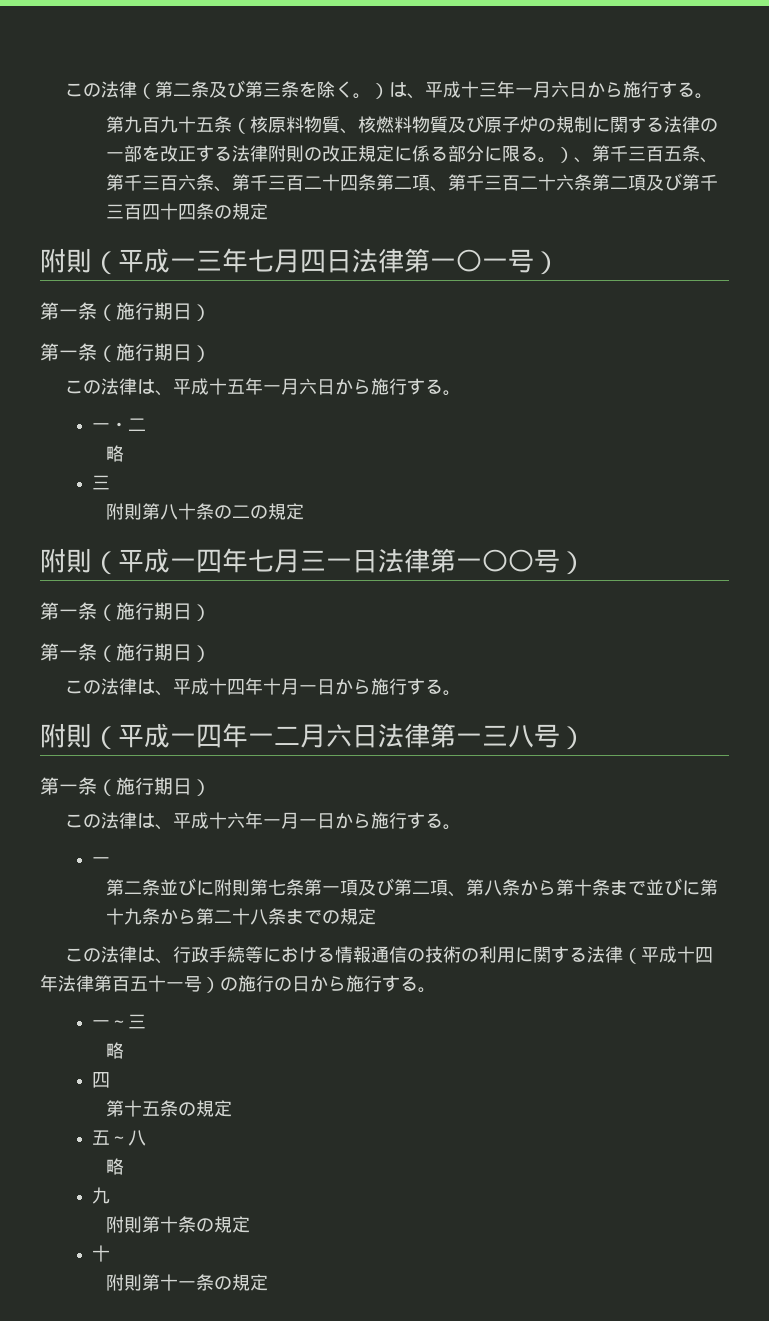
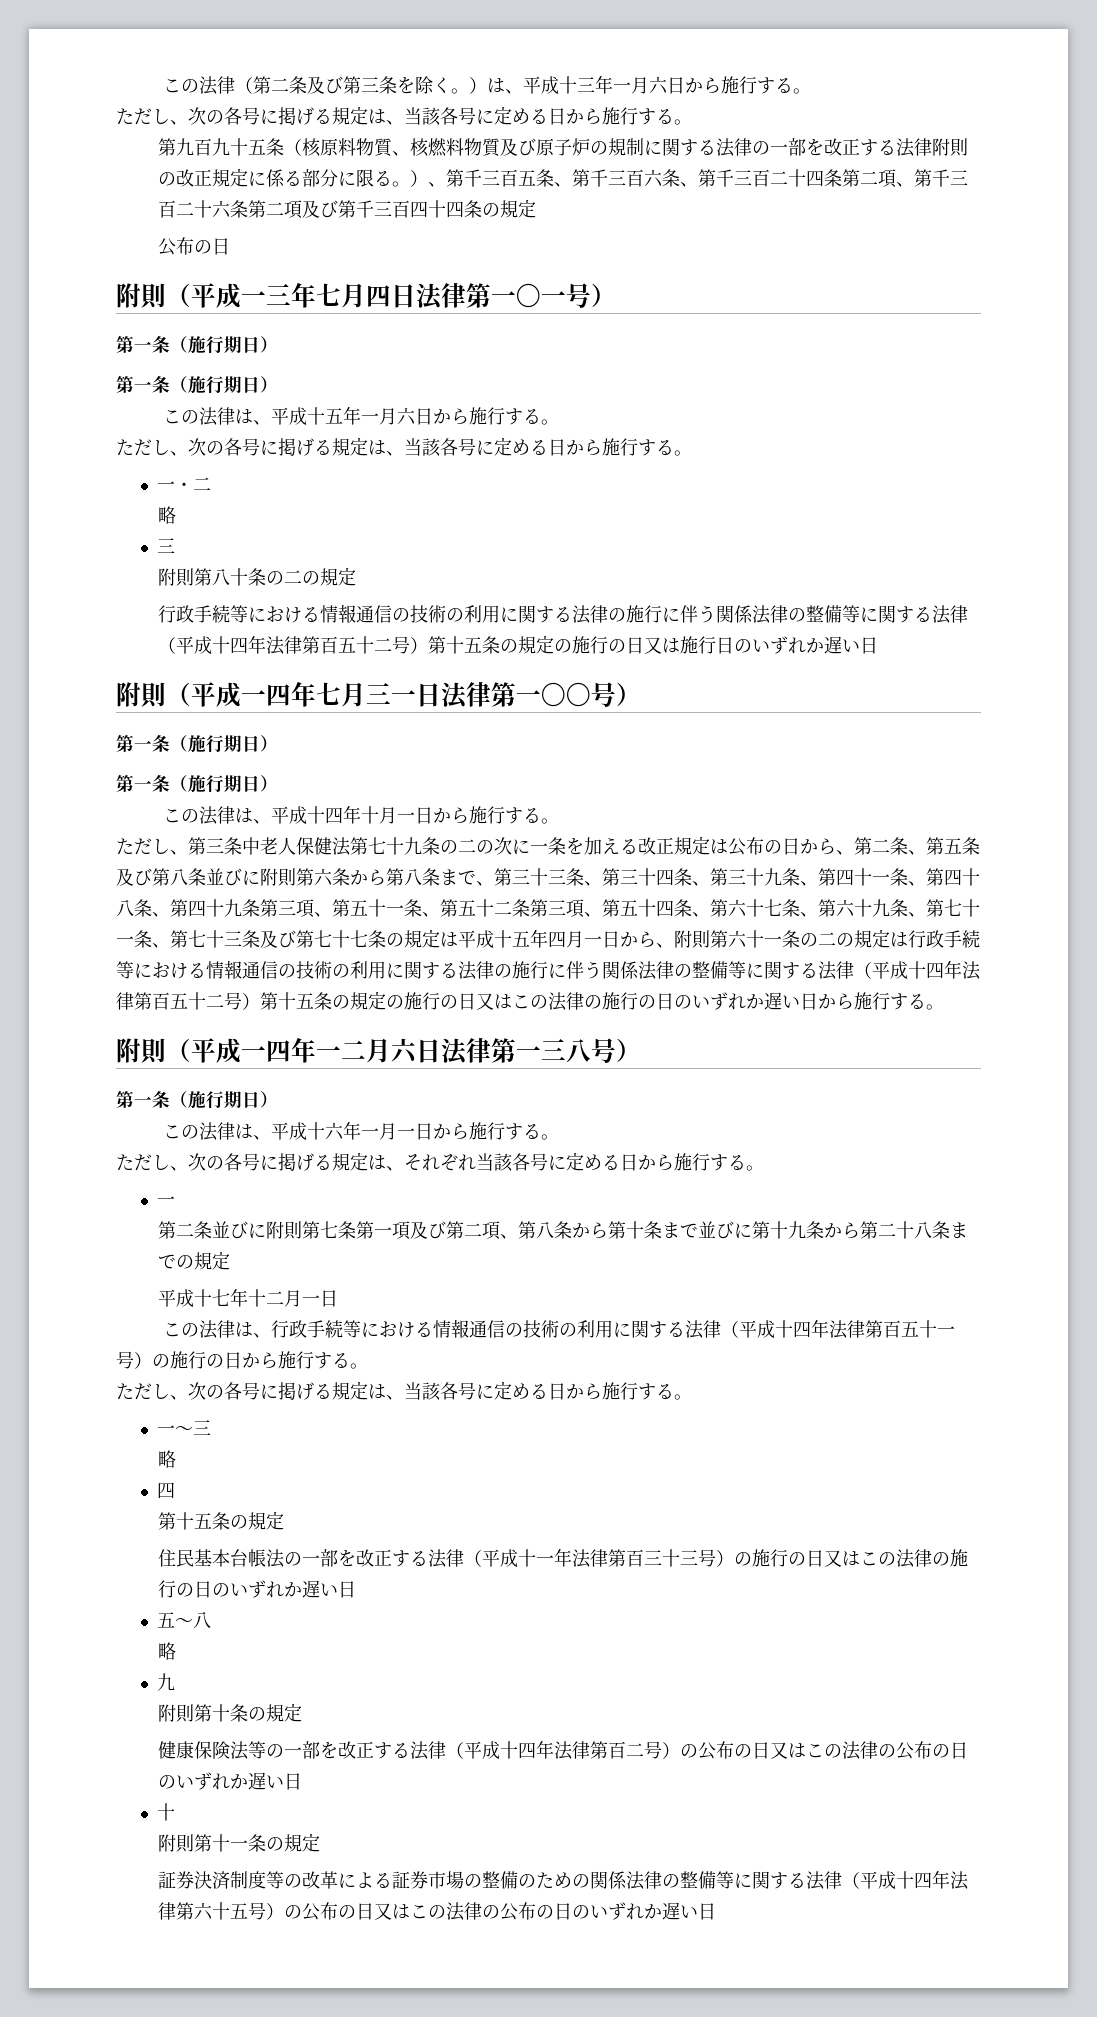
(713, 96) none -> [116,106,692,126] // ただし、次の各号に掲げる規定は、当該各号に定める日から施行する。
(269, 211) none -> [158,237,231,256] // 公布の日
(461, 393) none -> [116,437,692,457] // ただし、次の各号に掲げる規定は、当該各号に定める日から施行する。
(305, 511) none -> [158,604,969,624] [158,635,879,655] // 行政手続等における情報通信の技術の利用に関する法律の施行に伴う関係法律の整備等に関する法律（平成十四年法律第百五十二号）第十五条の規定の施行の日又は施行日のいずれか遅い日
(461, 693) none -> [116,836,980,856] [116,868,980,887] [116,899,980,918] [116,929,980,949] [116,960,981,980] [116,991,944,1011] // ただし、第三条中老人保健法第七十九条の二の次に一条を加える改正規定は公布の日から、第二条、第五条及び第八条並びに附則第六条から第八条まで、第三十三条、第三十四条、第三十九条、第四十一条、第四十八条、第四十九条第三項、第五十一条、第五十二条第三項、第五十四条、第六十七条、第六十九条、第七十一条、第七十三条及び第七十七条の規定は平成十五年四月一日から、附則第六十一条の二の規定は行政手続等における情報通信の技術の利用に関する法律の施行に伴う関係法律の整備等に関する法律（平成十四年法律第百五十二号）第十五条の規定の施行の日又はこの法律の施行の日のいずれか遅い日から施行する。
(461, 827) none -> [116,1152,764,1172] // ただし、次の各号に掲げる規定は、それぞれ当該各号に定める日から施行する。
(377, 916) none -> [158,1288,339,1307] // 平成十七年十二月一日
(436, 990) none -> [116,1381,692,1401] // ただし、次の各号に掲げる規定は、当該各号に定める日から施行する。
(233, 1108) none -> [158,1548,969,1568] [158,1580,357,1598] // 住民基本台帳法の一部を改正する法律（平成十一年法律第百三十三号）の施行の日又はこの法律の施行の日のいずれか遅い日
(251, 1224) none -> [158,1740,969,1760] [158,1772,303,1790] // 健康保険法等の一部を改正する法律（平成十四年法律第百二号）の公布の日又はこの法律の公布の日のいずれか遅い日
(269, 1282) none -> [158,1870,970,1890] [158,1902,717,1921] // 証券決済制度等の改革による証券市場の整備のための関係法律の整備等に関する法律（平成十四年法律第六十五号）の公布の日又はこの法律の公布の日のいずれか遅い日

